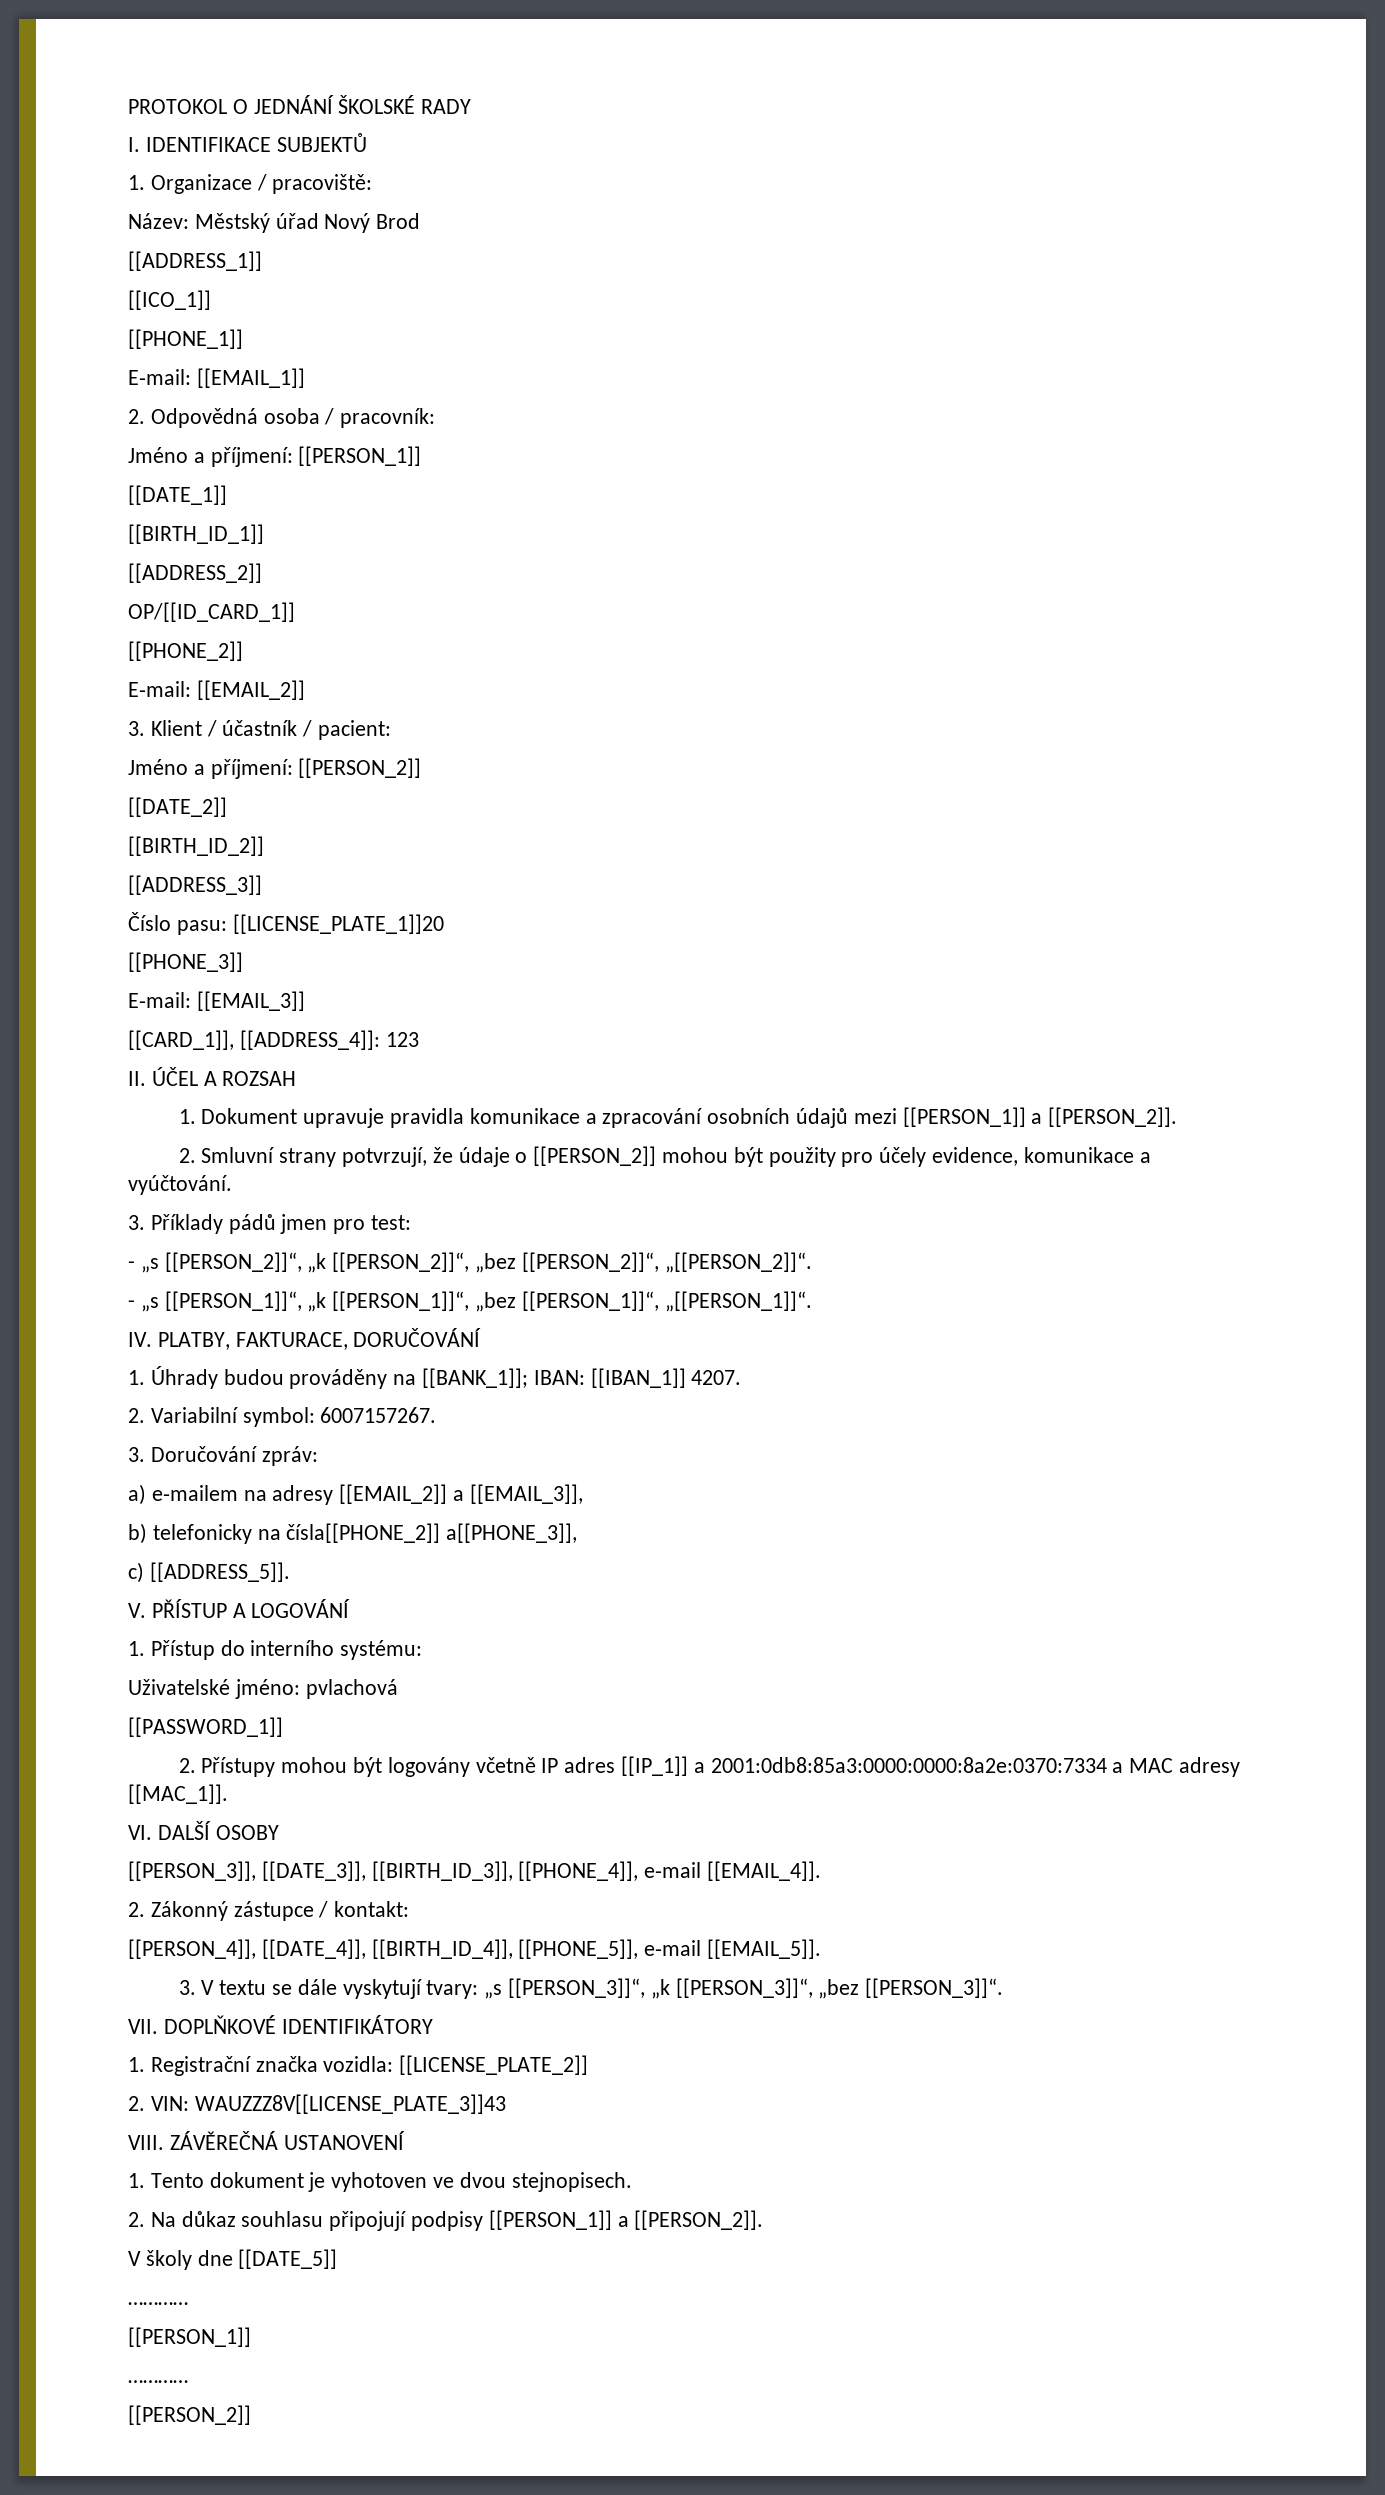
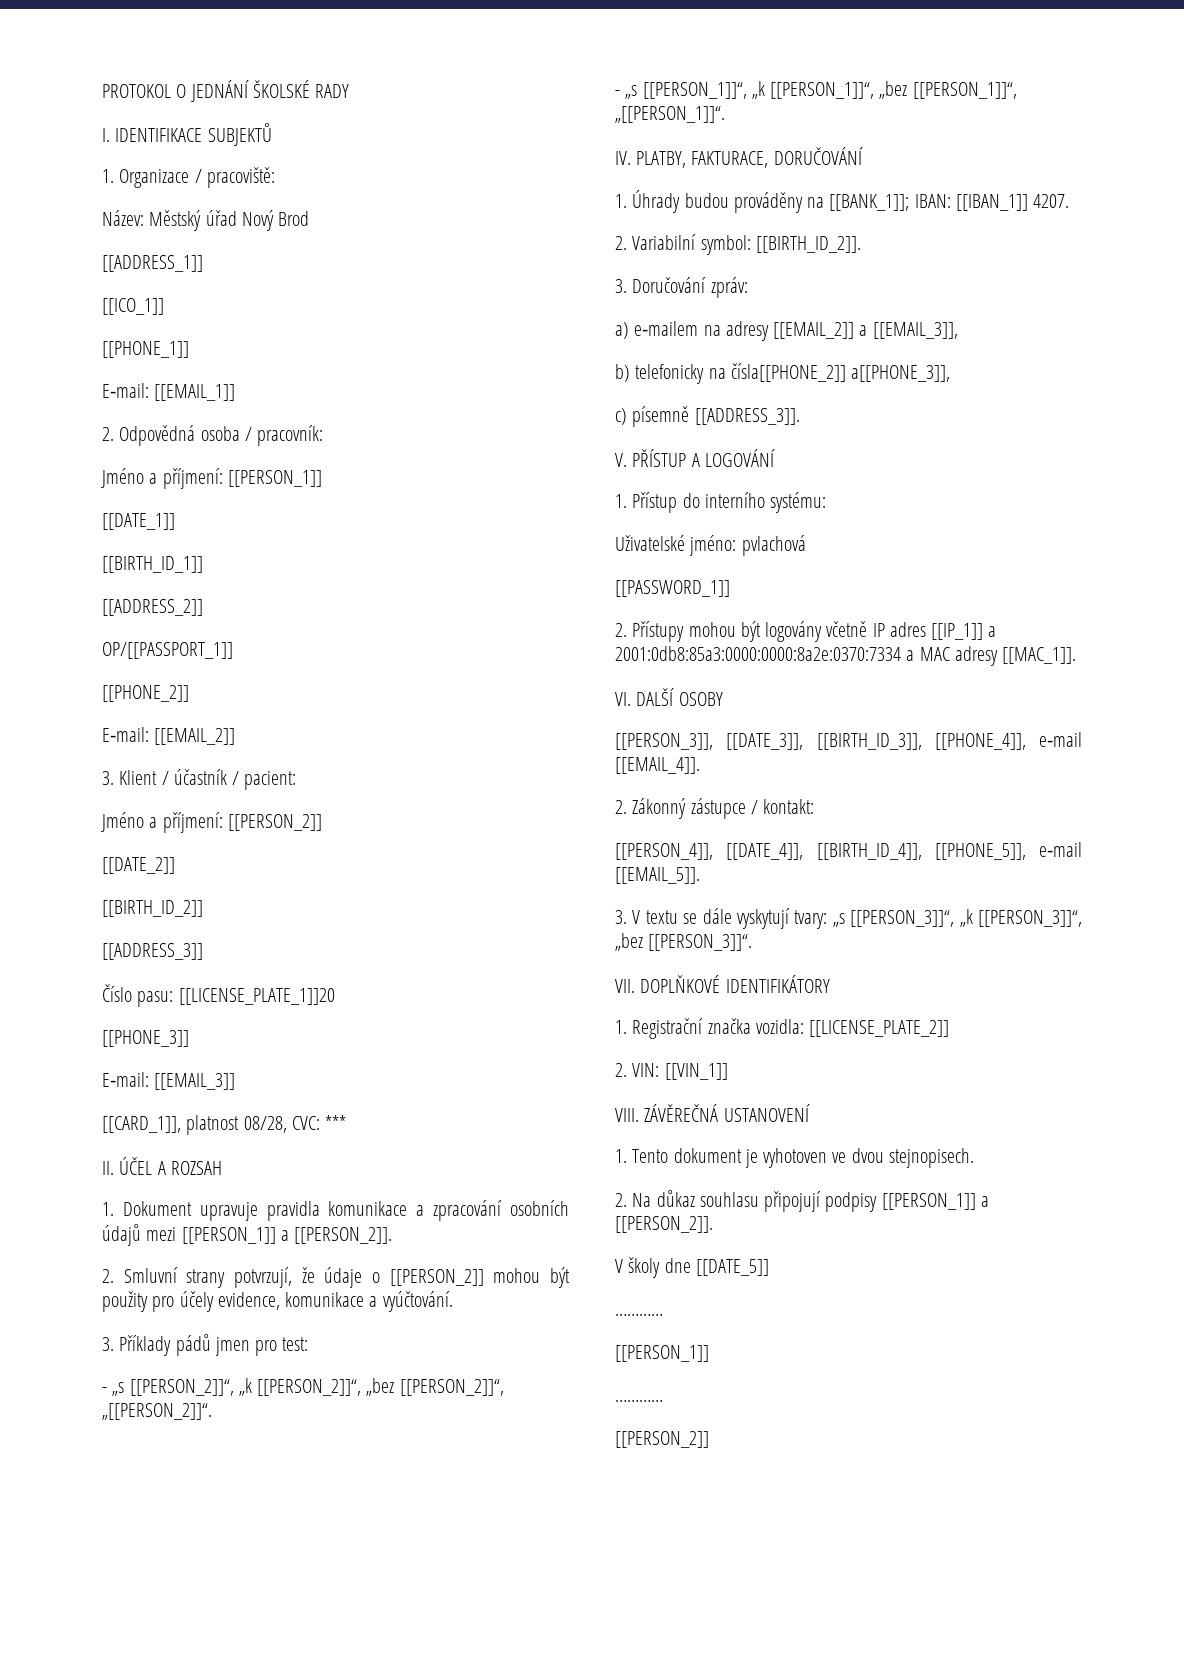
[128,602,295,622] OP/[[ID_CARD_1]] -> [102,642,233,659] OP/[[PASSPORT_1]]
[239,1030,419,1050] [[ADDRESS_4]]: 123 -> [186,1115,347,1135] platnost 08/28, CVC: ***
[320,1407,437,1423] 6007157267. -> [755,236,861,253] [[BIRTH_ID_2]].
[149,1562,290,1582] [[ADDRESS_5]]. -> [632,406,800,427] písemně [[ADDRESS_3]].
[194,2094,506,2114] WAUZZZ8V[[LICENSE_PLATE_3]]43 -> [664,1063,728,1080] [[VIN_1]]

